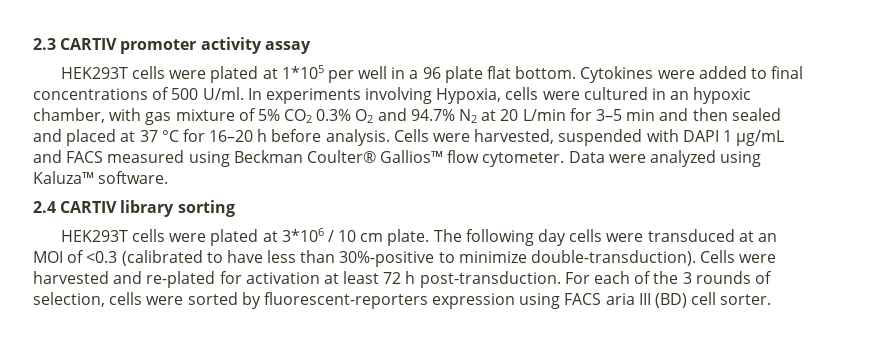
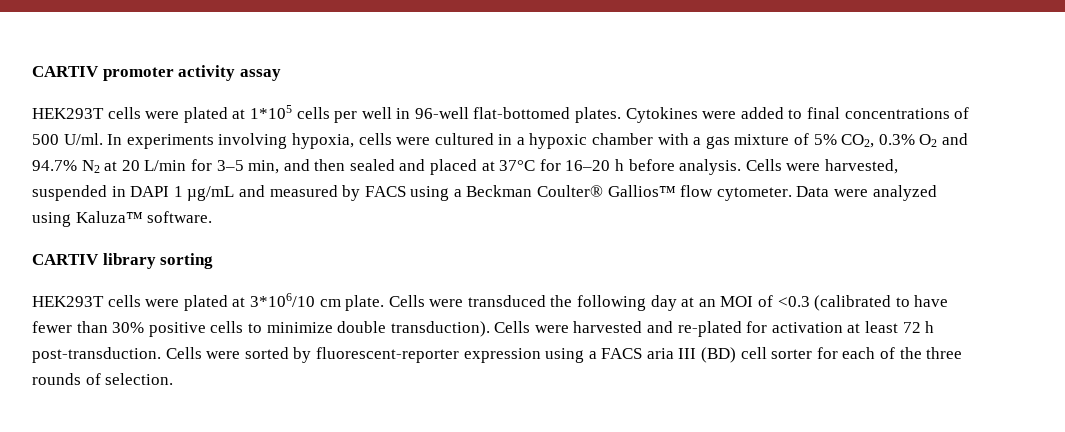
[33,38,56,50] 2.3 -> (32, 71) none
(324, 72) none -> [296,107,330,119] cells
[409,66,577,83] a 96 plate flat bottom. -> [414,107,622,123] 96-well flat-bottomed plates.
[436,88,502,104] Hypoxia, -> [291,133,354,149] hypoxia,
[670,87,752,104] [33,108,142,123] an hypoxic chamber, with -> [516,133,702,149] a hypoxic chamber with a
[284,109,313,123] CO2 -> [841,134,875,148] CO2,
[626,109,656,121] min -> [248,160,280,174] min,
[139,130,179,142] 37 °C -> [499,160,536,171] 37°C
[646,129,679,142] with -> [111,186,126,197] in
[66,150,230,167] FACS measured using -> [269,185,462,201] measured by FACS using a
[33,201,56,213] 2.4 -> (213, 217) none
[281,228,735,246] 3*106 / 10 cm plate. The following day cells were transduced -> [249,293,677,311] 3*106/10 cm plate. Cells were transduced the following day
[267,250,697,267] less than 30%-positive to minimize double-transduction). -> [32,321,490,337] fewer than 30% positive cells to minimize double transduction).
[564,271,772,284] [33,292,143,307] For each of the 3 rounds of selection, cells -> [165,347,202,359] Cells
[263,292,428,309] fluorescent-reporters -> [315,347,459,363] fluorescent-reporter
(561, 301) none -> [588,351,597,359] a
[720,294,772,305] sorter. -> [771,347,963,359] [32,373,174,385] sorter for each of the three rounds of selection.

